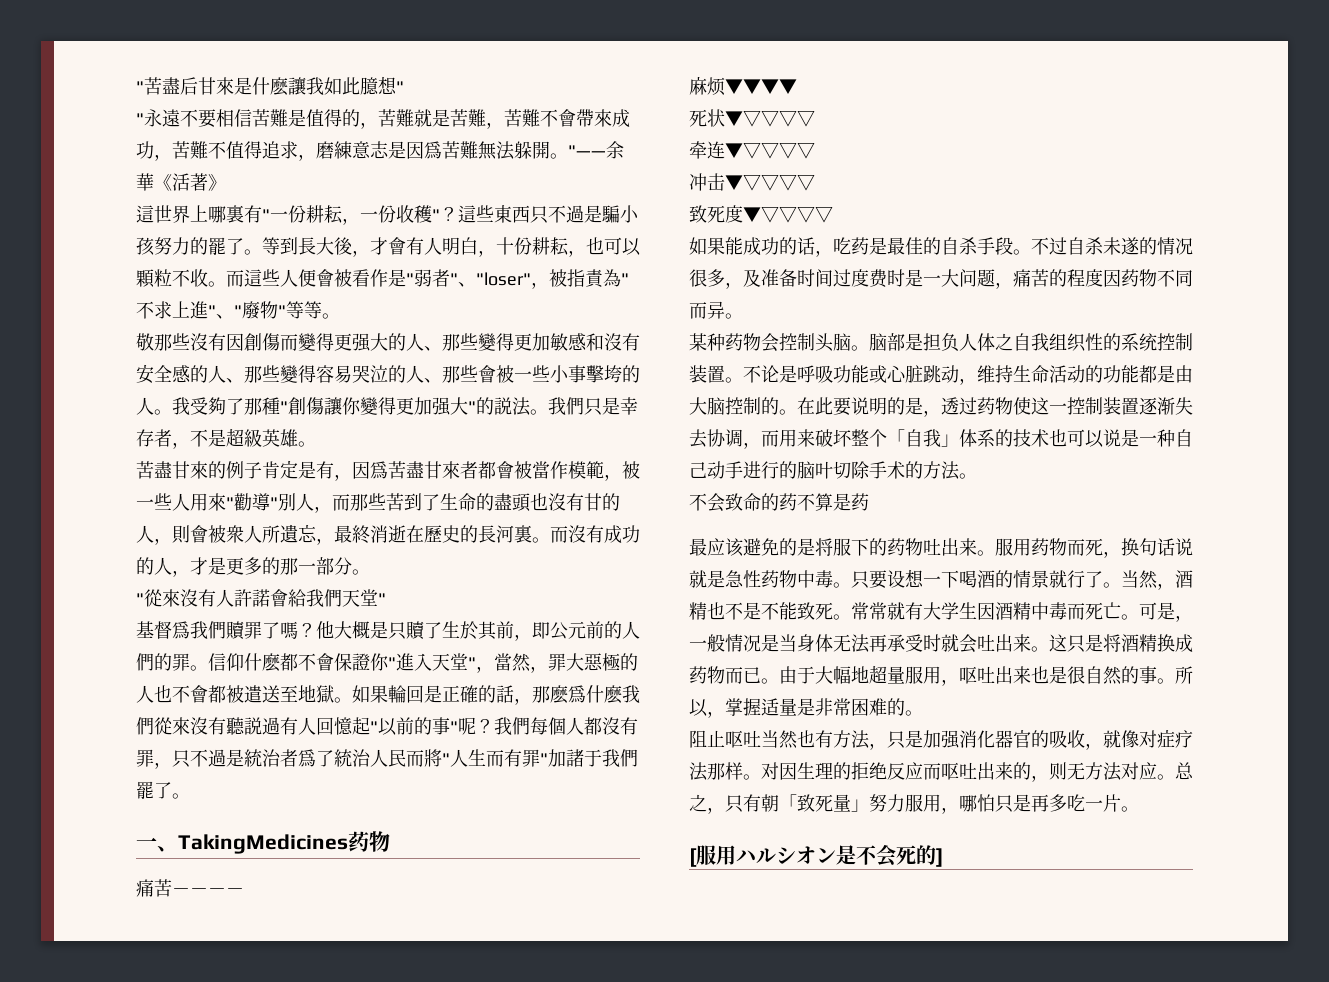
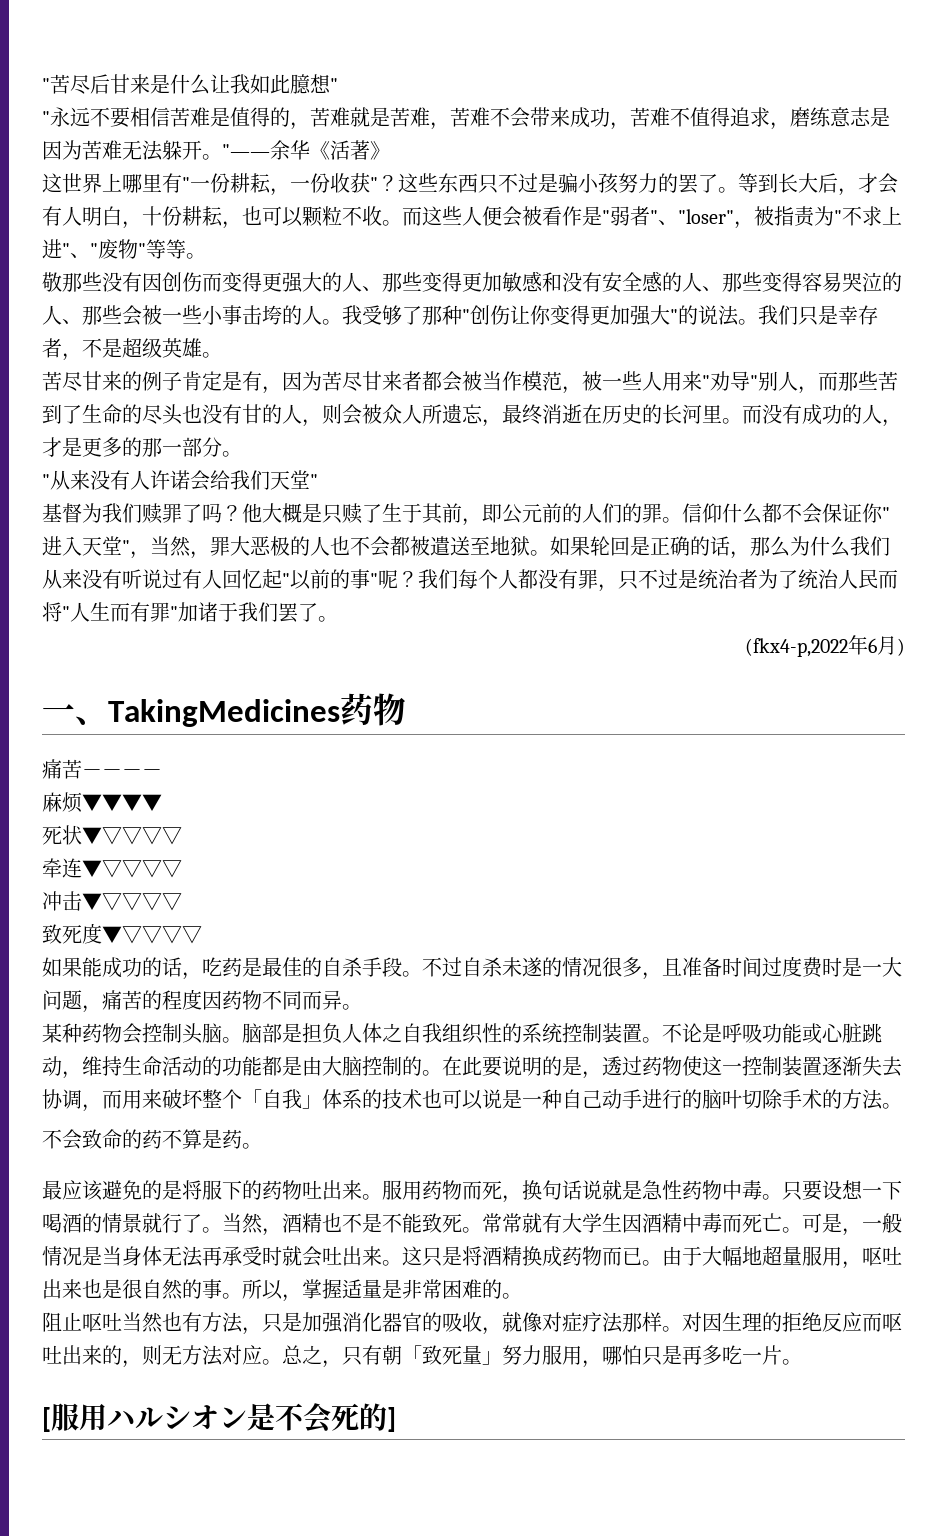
[162,77,306,96] 盡后甘來是什麽讓 -> [70,74,230,95] 尽后甘来是什么让
[162,109,180,127] 遠 -> [70,107,90,127] 远
[270,109,288,127] 難 -> [190,107,210,127] 难
[396,109,612,129] 難就是苦難，苦難不會帶來 -> [330,107,570,130] 难就是苦难，苦难不会带来
[190,141,208,159] 難 -> [650,107,670,127] 难
[334,141,352,159] 練 -> [810,107,831,127] 练
[424,141,550,160] 爲苦難無法躲開 -> [62,140,202,161] 为苦难无法躲开
[136,173,154,191] 華 -> [290,140,310,160] 华
[136,205,154,223] 這 -> [42,173,62,193] 这
[226,205,244,223] 裏 -> [142,174,162,192] 里
[414,205,620,224] 穫"？這些東西只不過是騙 -> [350,173,578,194] 获"？这些东西只不过是骗
[208,237,226,255] 罷 -> [678,174,698,194] 罢
[298,237,406,257] 長大後，才會 -> [778,173,898,196] 长大后，才会
[136,269,155,288] 顆 -> [302,206,323,227] 颗
[244,269,334,287] 這些人便會 -> [422,206,522,227] 这些人便会
[585,269,621,288] 責為 -> [794,206,834,227] 责为
[190,301,208,319] 進 -> [42,239,62,259] 进
[242,301,260,319] 廢 -> [98,239,118,259] 废
[190,333,316,351] 沒有因創傷而變 -> [102,272,242,292] 没有因创伤而变
[478,333,496,351] 變 -> [422,272,442,292] 变
[604,333,622,351] 沒 -> [562,272,582,292] 没
[280,365,298,383] 變 -> [762,272,782,292] 变
[478,365,496,383] 會 -> [122,305,142,326] 会
[586,365,604,383] 擊 -> [242,305,262,325] 击
[208,397,378,415] 夠了那種"創傷讓你變 -> [382,305,570,325] 够了那种"创伤让你变
[494,397,584,416] 説法。我們 -> [698,305,798,326] 说法。我们
[244,429,262,447] 級 -> [142,338,162,358] 级
[154,461,208,479] 盡甘來 -> [62,371,122,392] 尽甘来
[370,461,640,481] [136,493,296,511] 爲苦盡甘來者都會被當作模範，被一些人用來"勸導"別 -> [302,371,778,394] 为苦尽甘来者都会被当作模范，被一些人用来"劝导"别
[494,493,566,512] 盡頭也沒 -> [142,404,222,425] 尽头也没
[172,524,586,545] 則會被衆人所遺忘，最終消逝在歷史的長河裏。而沒 -> [322,404,782,427] 则会被众人所遗忘，最终消逝在历史的长河里。而没
[144,589,342,607] 從來沒有人許諾會給我們 -> [50,470,270,491] 从来没有人许诺会给我们
[172,621,298,640] 爲我們贖罪了嗎 -> [82,503,222,524] 为我们赎罪了吗
[406,621,478,640] 贖了生於 -> [342,503,422,524] 赎了生于
[136,653,154,671] 們 -> [602,503,622,523] 们
[262,653,414,672] 麽都不會保證你"進 -> [742,503,890,524] [42,536,62,556] 么都不会保证你"进
[494,653,512,671] 當 -> [150,536,170,556] 当
[584,653,620,671] 惡極 -> [250,536,290,556] 恶极
[190,685,208,703] 會 -> [370,536,390,557] 会
[316,685,640,705] [136,717,353,735] 獄。如果輪回是正確的話，那麽爲什麽我們從來沒有聽説過有人回憶 -> [510,536,890,559] [42,569,262,589] 狱。如果轮回是正确的话，那么为什么我们从来没有听说过有人回忆
[512,717,638,735] [136,749,352,769] 們每個人都沒有罪，只不過是統治者爲了統 -> [438,569,818,592] 们每个人都没有罪，只不过是统治者为了统
[424,749,442,767] 將 -> [42,602,62,622] 将
[566,749,638,767] [136,781,190,799] 諸于我們罷了。 -> [198,602,338,623] [745,635,905,657] 诸于我们罢了。 // (fkx4-p,2022年6月)
[743,269,761,287] 及 -> [662,958,682,976] 且
(869, 502) none -> [242,1143,262,1149] 。

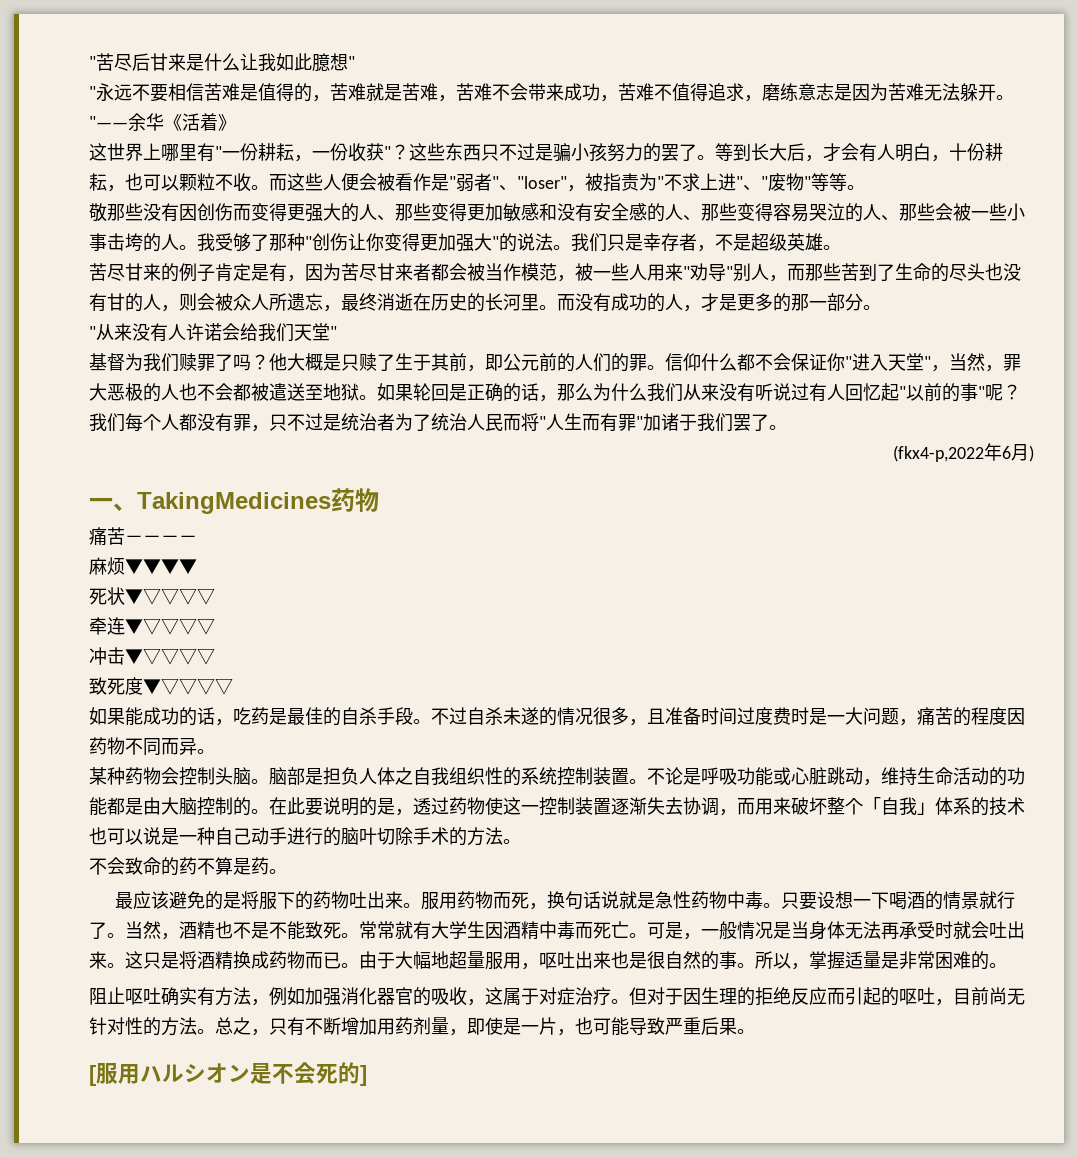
[350,140,370,160] 著 -> [200,113,218,131] 着
[122,1312,182,1333] 当然也 -> [161,987,197,1006] 确实
[262,1312,302,1333] 只是 -> [269,987,305,1006] 例如
[502,1312,702,1333] 就像对症疗法那样。对 -> [485,987,683,1006] 这属于对症治疗。但对于
[882,1313,902,1332] [42,1345,782,1368] 呕吐出来的，则无方法对应。总之，只有朝「致死量」努力服用，哪怕只是再多吃一片 -> [845,987,1025,1006] [89,1017,737,1036] 引起的呕吐，目前尚无针对性的方法。总之，只有不断增加用药剂量，即使是一片，也可能导致严重后果

